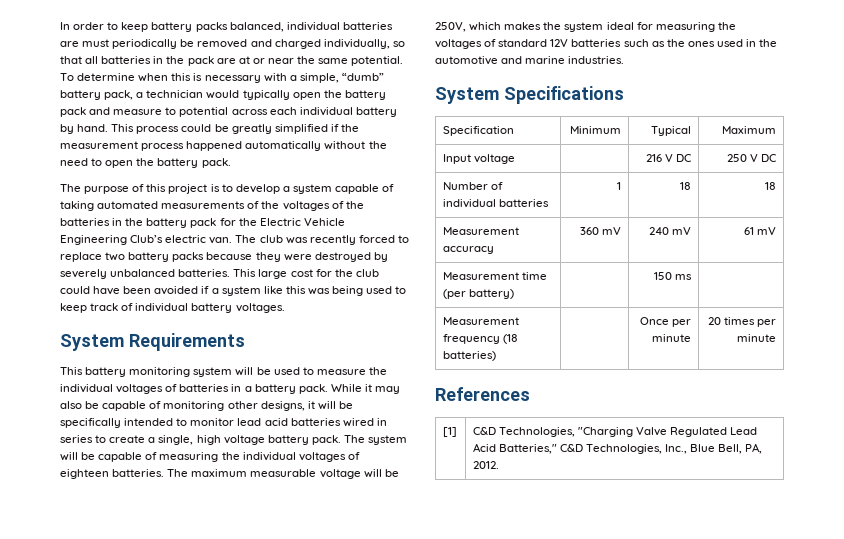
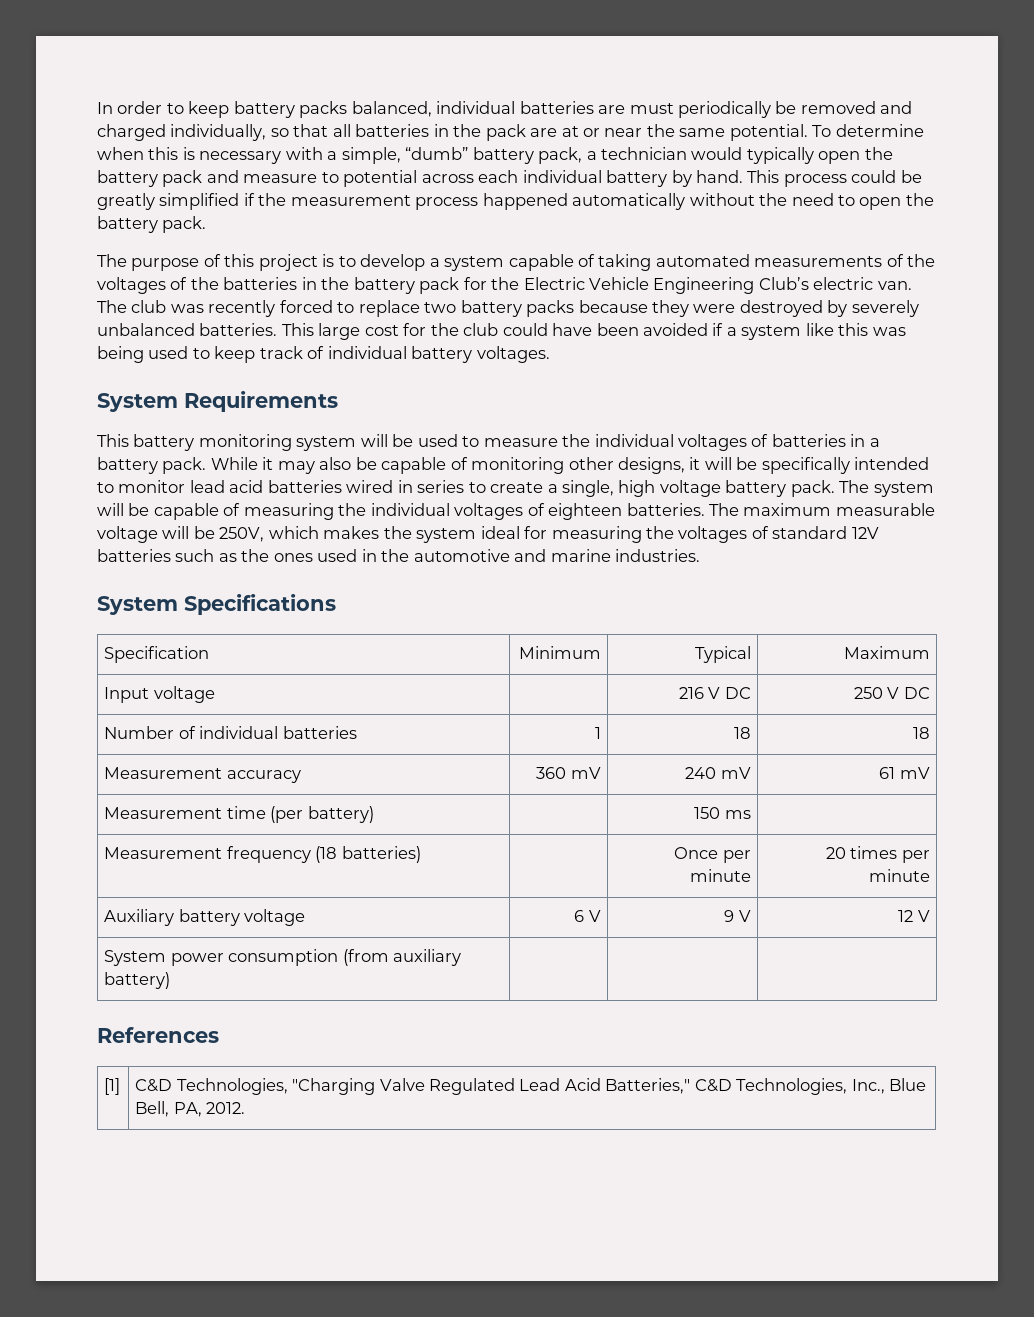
(777, 338) none -> [104,909,306,926] [574,910,601,922] [724,910,751,922] [898,910,930,922] [104,949,462,966] [104,972,171,989] // Auxiliary battery voltage | 6 V | 9 V | 12 V // System power consumption (from auxiliary battery) | | |

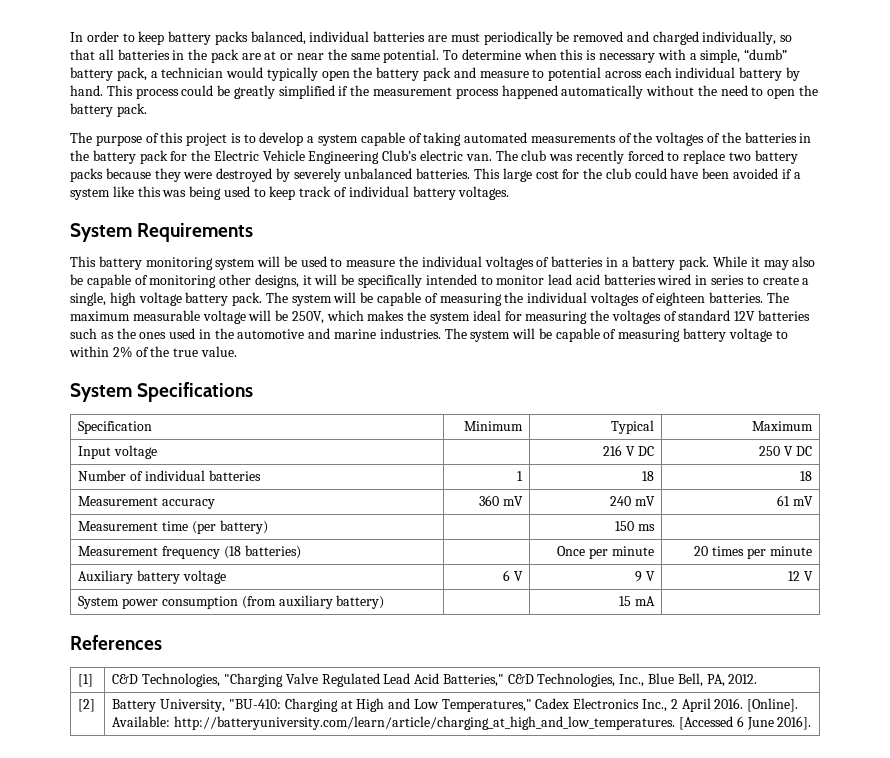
(701, 555) none -> [444,328,788,342] [69,346,237,358] The system will be capable of measuring battery voltage to within 2% of the true value.
(171, 980) none -> [618,596,655,606] 15 mA
(246, 1108) none -> [78,699,96,712] [112,698,799,712] [112,716,812,730] // [2] | Battery University, "BU-410: Charging at High and Low Temperatures," Cadex Electronics Inc., 2 April 2016. [Online]. Available: http://batteryuniversity.com/learn/article/charging_at_high_and_low_temperatures. [Accessed 6 June 2016].

